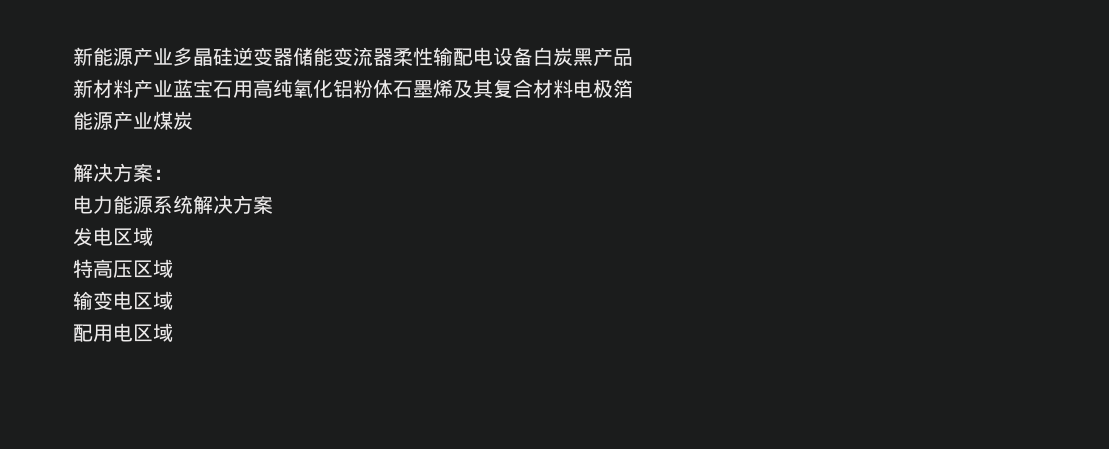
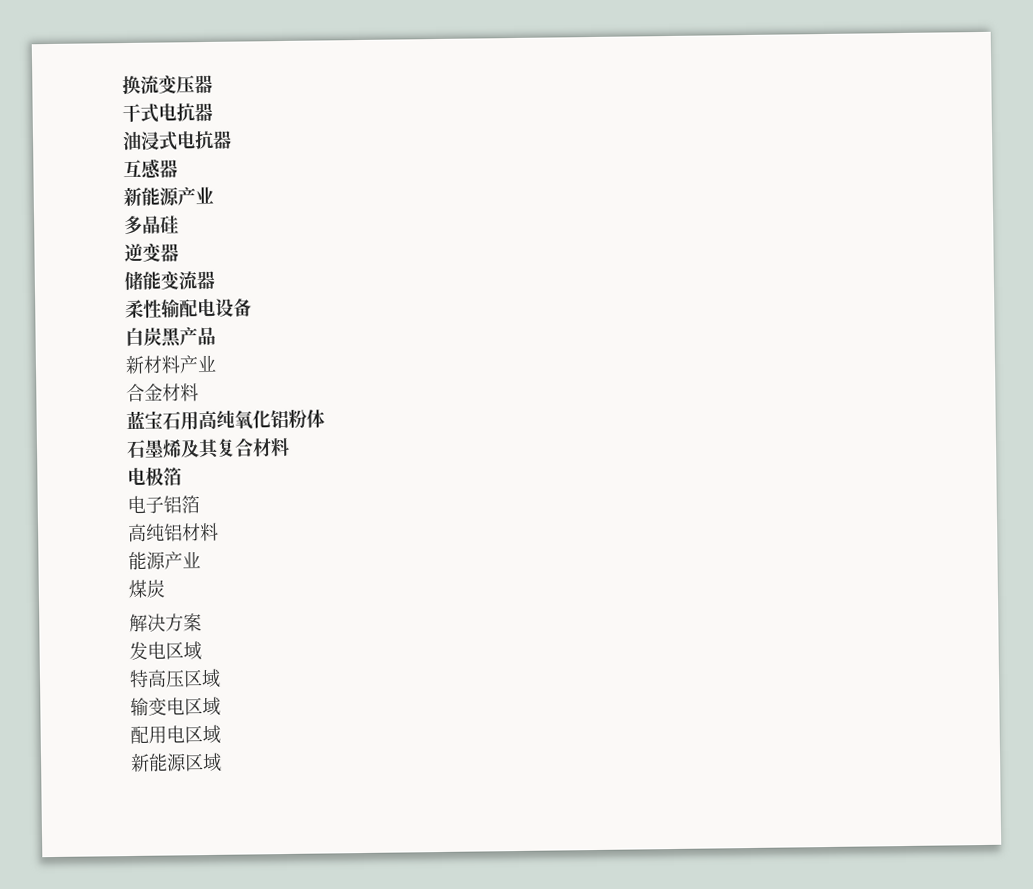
(73, 56) none -> [122,74,213,95] [122,102,213,123] [122,130,232,151] [123,158,178,179] 换流变压器 // 干式电抗器 // 油浸式电抗器 // 互感器 //
(173, 56) none -> (214, 195) //
(233, 56) none -> (179, 224) //
(293, 57) none -> (179, 252) //
(393, 57) none -> (215, 280) //
(533, 56) none -> (252, 307) //
(173, 88) none -> [126,383,199,403] // 合金材料 //
(393, 88) none -> (325, 418) //
(573, 88) none -> (290, 447) //
[73,111,153,130] // 能源产业 -> [127,495,200,515] [127,522,219,543] [128,551,201,571] // 电子铝箔 // 高纯铝材料 // 能源产业 //
[153,169,173,180] [73,195,273,214] ： // 电力能源系统解决方案 -> (202, 622) none
(173, 332) none -> [130,752,222,773] // 新能源区域

